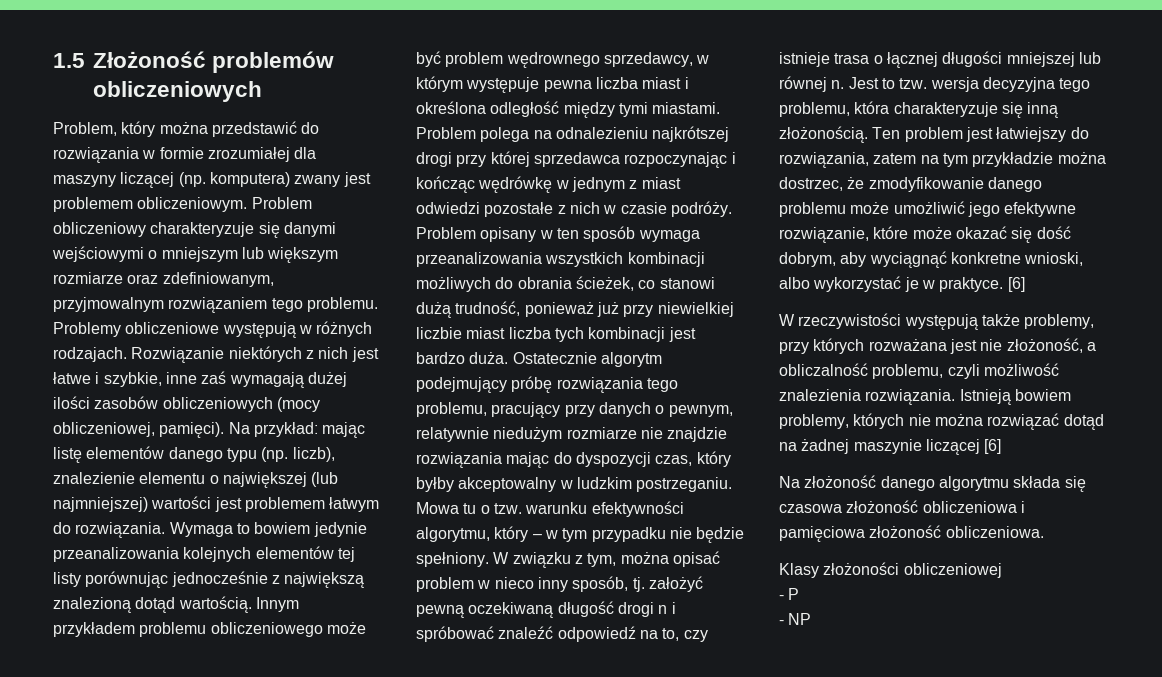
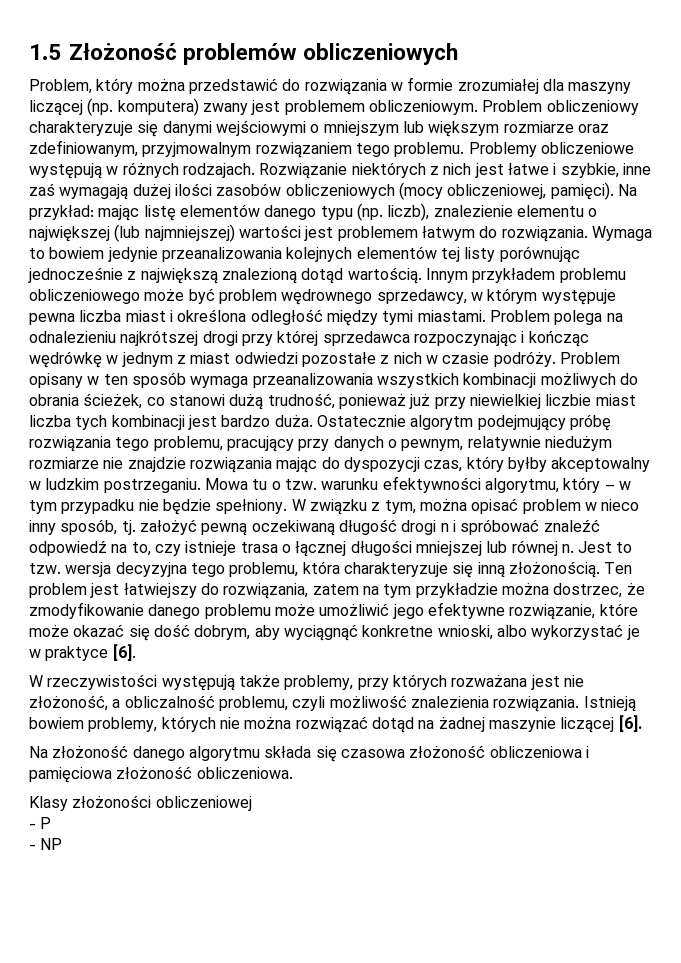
[939,277,1025,292] praktyce. [6] -> [45,644,136,661] praktyce [6].
[984,439,1002,454] [6] -> [618,715,642,732] [6].

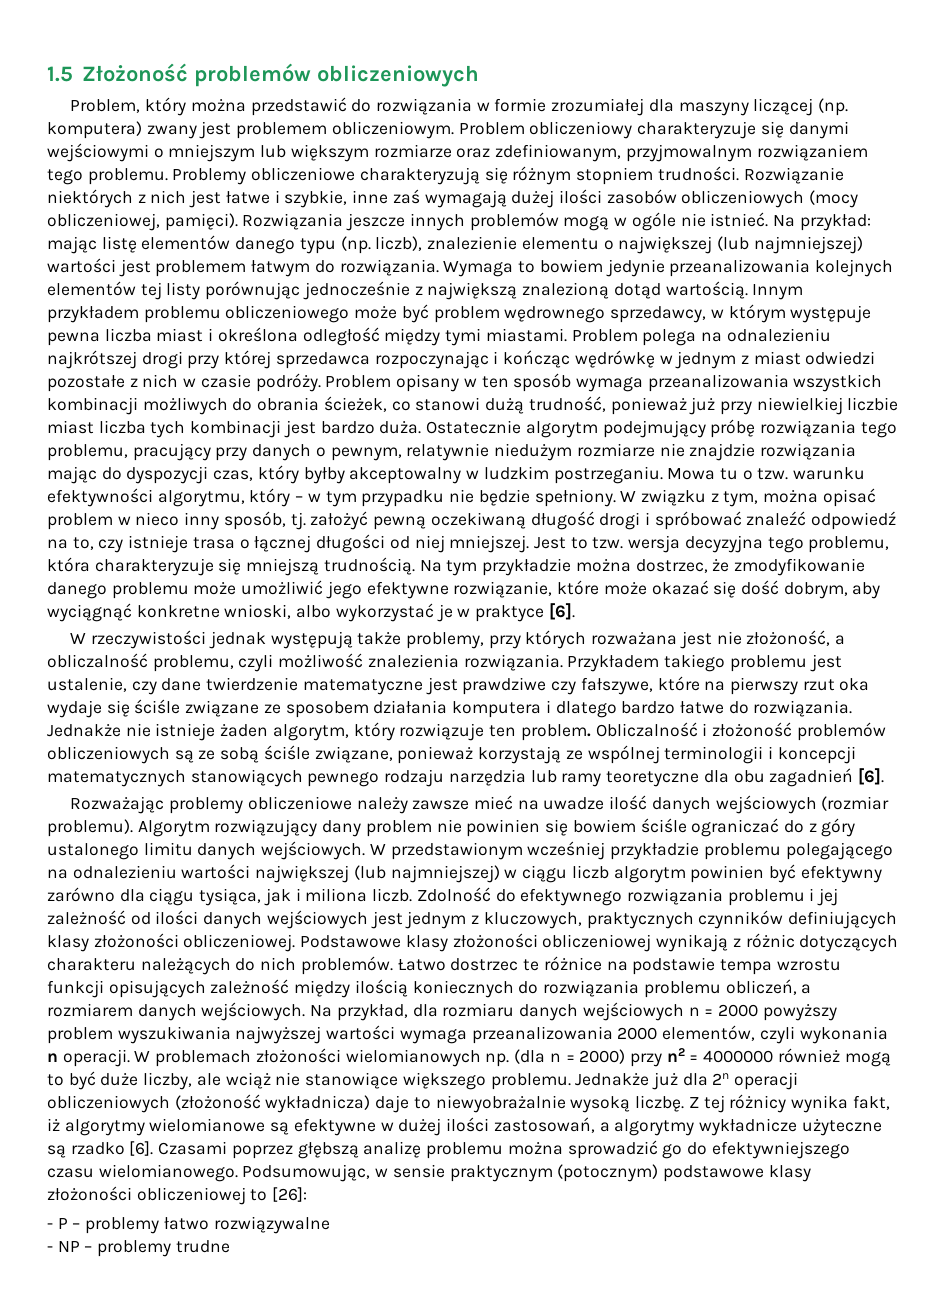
[29,162,255,179] występują w różnych rodzajach. -> [359,166,739,185] charakteryzują się różnym stopniem trudności.
(614, 191) none -> [242,212,769,231] Rozwiązania jeszcze innych problemów mogą w ogóle nie istnieć.
[440,523,449,532] n -> (641, 521) none
[415,540,574,556] mniejszej lub równej n. -> [389,535,530,553] od niej mniejszej.
[477,561,633,578] [29,583,379,599] inną złożonością. Ten problem jest łatwiejszy do rozwiązania, zatem na -> [246,557,442,576] mniejszą trudnością. Na
(158, 682) none -> [208,631,266,649] jednak
[583,696,636,712] [29,715,642,733] [29,745,589,762] [29,766,293,783] [29,795,252,811] [29,817,52,829] Istnieją bowiem problemy, których nie można rozwiązać dotąd na żadnej maszynie liczącej [6]. // Na złożoność danego algorytmu składa się czasowa złożoność obliczeniowa i pamięciowa złożoność obliczeniowa. // Klasy złożoności obliczeniowej // - P -> [567,654,842,672] [47,676,870,695] [47,699,853,718] [47,722,886,741] [47,745,856,764] [47,768,884,787] [70,795,890,814] [47,818,856,837] [47,841,893,860] [47,864,882,883] [47,887,839,906] [47,910,897,929] [47,933,899,952] [47,956,841,975] [47,979,812,998] [47,1002,837,1021] [47,1025,888,1044] [47,1048,891,1067] [47,1071,799,1090] [47,1094,890,1113] [47,1117,882,1136] [47,1140,850,1159] [47,1164,811,1182] [47,1186,308,1205] [47,1216,330,1234] Przykładem takiego problemu jest ustalenie, czy dane twierdzenie matematyczne jest prawdziwe czy fałszywe, które na pierwszy rzut oka wydaje się ściśle związane ze sposobem działania komputera i dlatego bardzo łatwe do rozwiązania. Jednakże nie istnieje żaden algorytm, który rozwiązuje ten problem. Obliczalność i złożoność problemów obliczeniowych są ze sobą ściśle związane, ponieważ korzystają ze wspólnej terminologii i koncepcji matematycznych stanowiących pewnego rodzaju narzędzia lub ramy teoretyczne dla obu zagadnień [6]. // Rozważając problemy obliczeniowe należy zawsze mieć na uwadze ilość danych wejściowych (rozmiar problemu). Algorytm rozwiązujący dany problem nie powinien się bowiem ściśle ograniczać do z góry ustalonego limitu danych wejściowych. W przedstawionym wcześniej przykładzie problemu polegającego na odnalezieniu wartości największej (lub najmniejszej) w ciągu liczb algorytm powinien być efektywny zarówno dla ciągu tysiąca, jak i miliona liczb. Zdolność do efektywnego rozwiązania problemu i jej zależność od ilości danych wejściowych jest jednym z kluczowych, praktycznych czynników definiujących klasy złożoności obliczeniowej. Podstawowe klasy złożoności obliczeniowej wynikają z różnic dotyczących charakteru należących do nich problemów. Łatwo dostrzec te różnice na podstawie tempa wzrostu funkcji opisujących zależność między ilością koniecznych do rozwiązania problemu obliczeń, a rozmiarem danych wejściowych. Na przykład, dla rozmiaru danych wejściowych n = 2000 powyższy problem wyszukiwania najwyższej wartości wymaga przeanalizowania 2000 elementów, czyli wykonania n operacji. W problemach złożoności wielomianowych np. (dla n = 2000) przy n2 = 4000000 również mogą to być duże liczby, ale wciąż nie stanowiące większego problemu. Jednakże już dla 2n operacji obliczeniowych (złożoność wykładnicza) daje to niewyobrażalnie wysoką liczbę. Z tej różnicy wynika fakt, iż algorytmy wielomianowe są efektywne w dużej ilości zastosowań, a algorytmy wykładnicze użyteczne są rzadko [6]. Czasami poprzez głębszą analizę problemu można sprowadzić go do efektywniejszego czasu wielomianowego. Podsumowując, w sensie praktycznym (potocznym) podstawowe klasy złożoności obliczeniowej to [26]: // - P – problemy łatwo rozwiązywalne
(63, 844) none -> [84,1240,230,1257] – problemy trudne

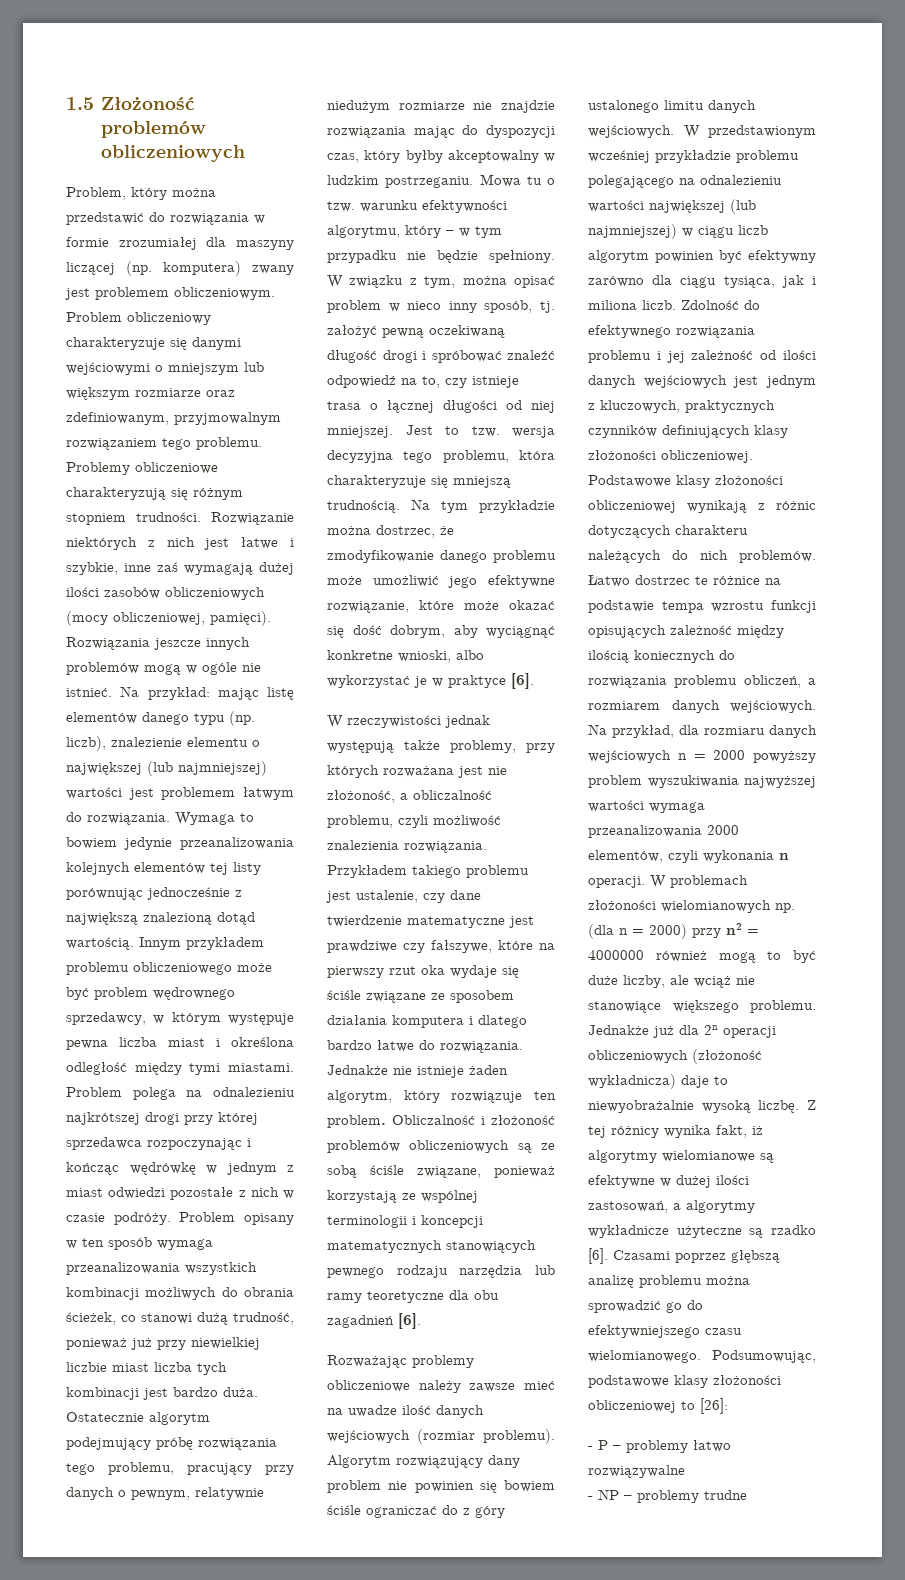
[375,1164,659,1182] w sensie praktycznym (potocznym) -> (816, 1356) none

